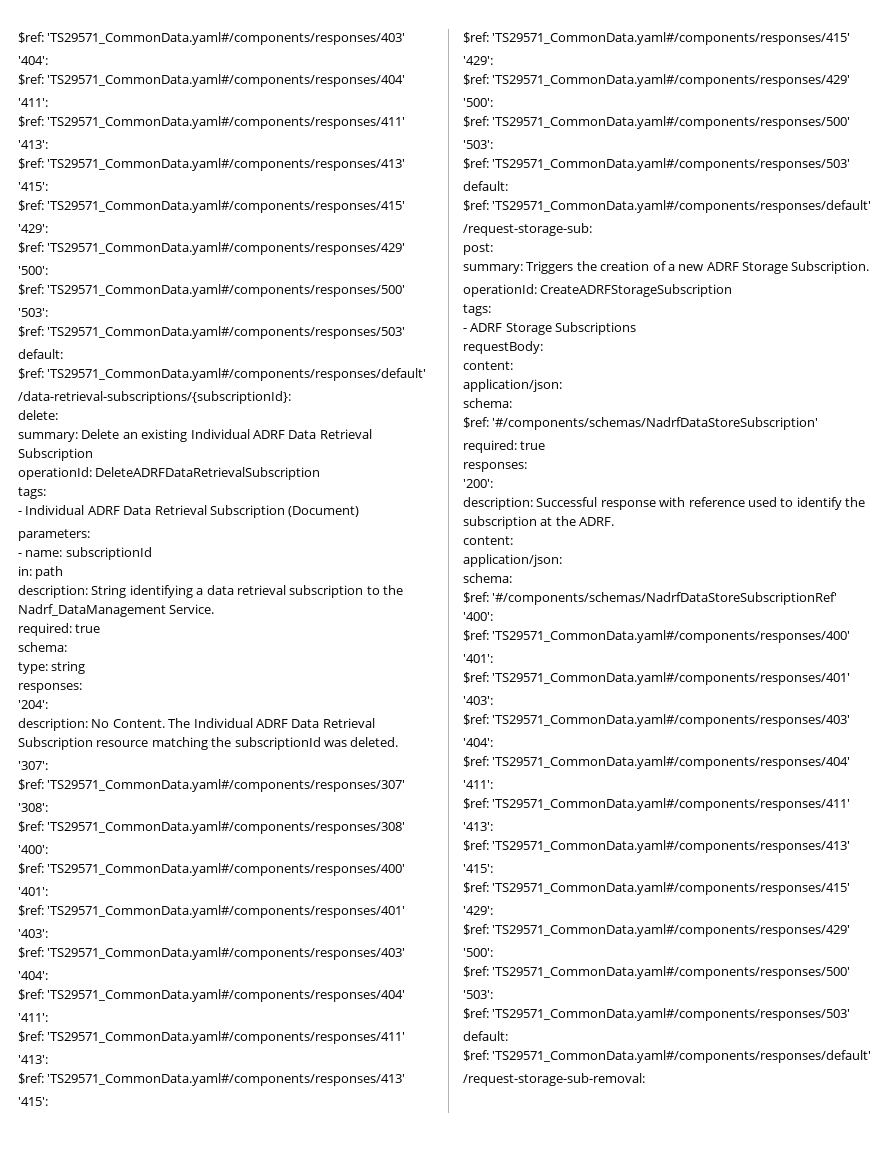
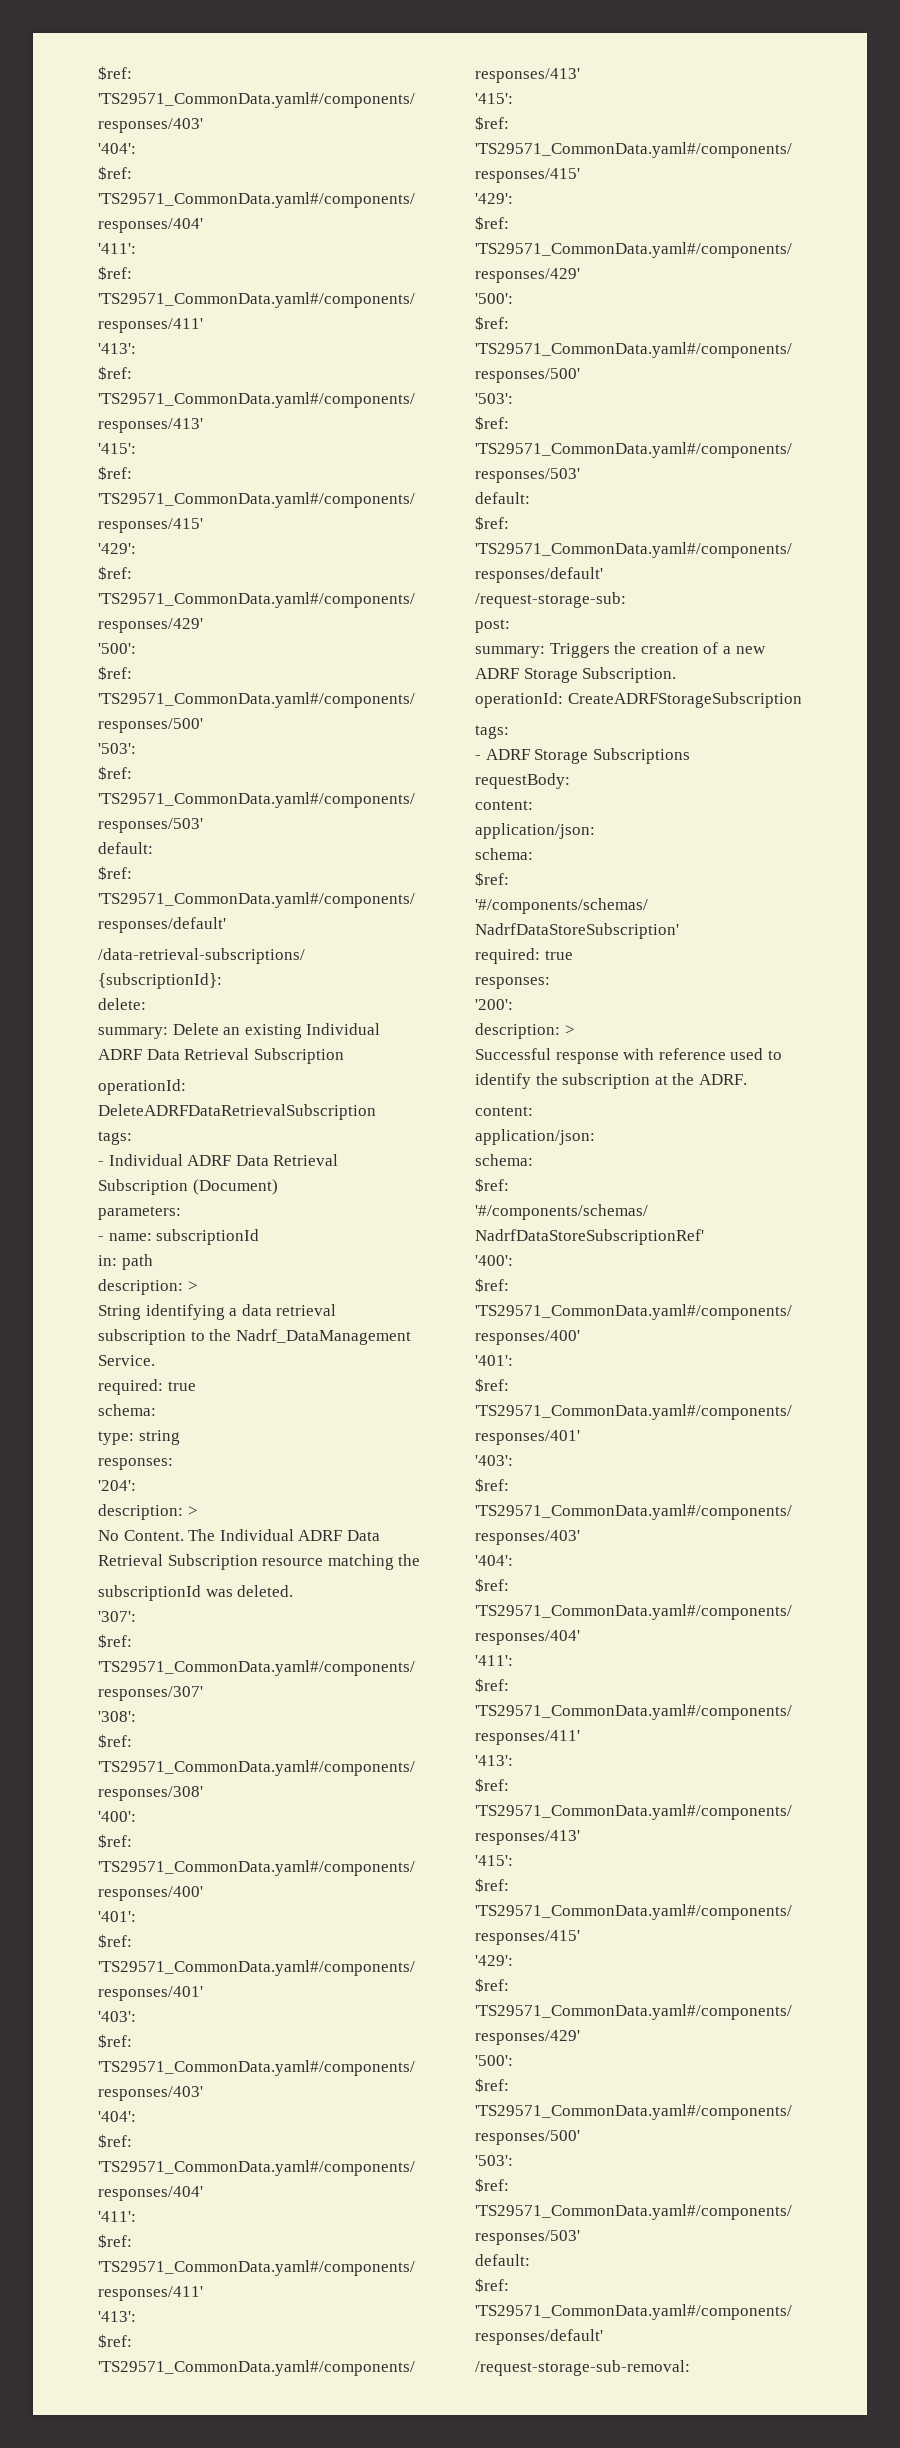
(88, 591) none -> [187,1281,198,1291] > //
(88, 724) none -> [187,1506,198,1516] > //
(232, 742) none -> (421, 1560) //
(533, 503) none -> [564,1025,575,1035] > //

